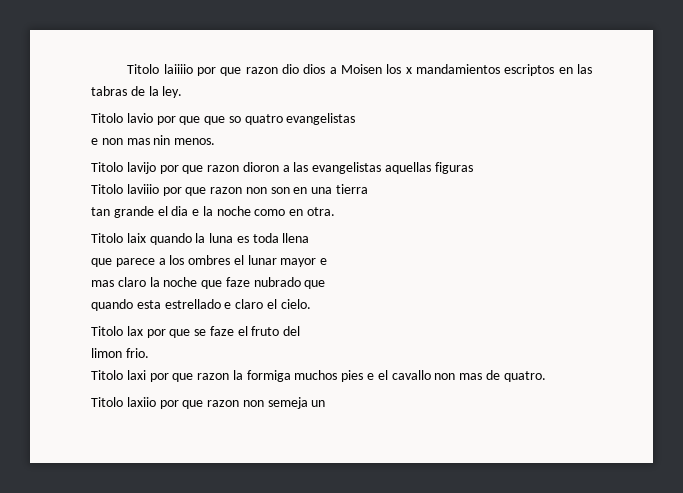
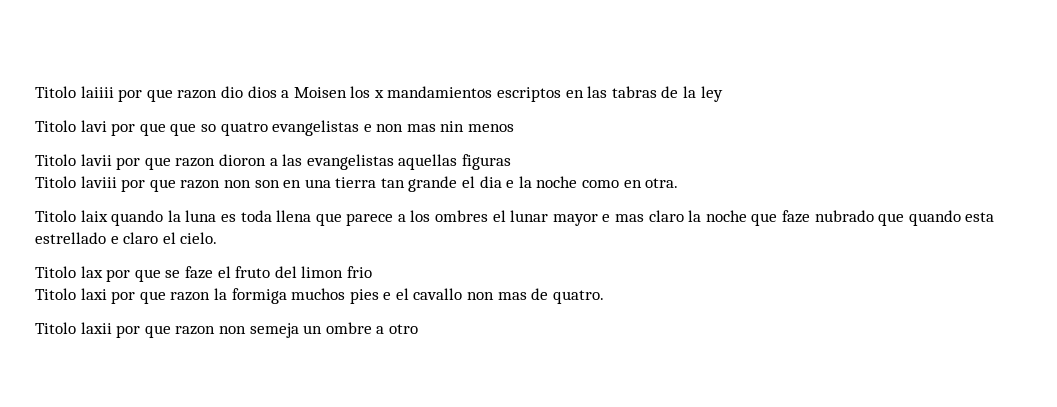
[127,64,193,74] Titolo laiiiio -> [35,86,114,98] Titolo laiiii
[162,86,183,98] [91,113,153,123] ley. // Titolo lavio -> [700,86,723,102] [35,120,107,132] ley // Titolo lavi
(356, 119) // -> (360, 128) none
[174,138,216,145] [91,162,156,174] menos. // Titolo lavijo -> [468,124,515,132] [35,154,112,166] menos // Titolo lavii
[126,184,159,194] laviiio -> [80,176,117,188] laviii
(369, 189) // -> (377, 182) none
(310, 238) // -> (312, 216) none
(328, 261) // -> (611, 218) none
(326, 284) // -> (905, 219) none
[91,348,149,358] // limon frio. -> [301,266,372,278] limon frio
[126,397,156,407] laxiio -> [80,322,112,334] laxii
(326, 403) none -> [325,322,418,334] ombre a otro

